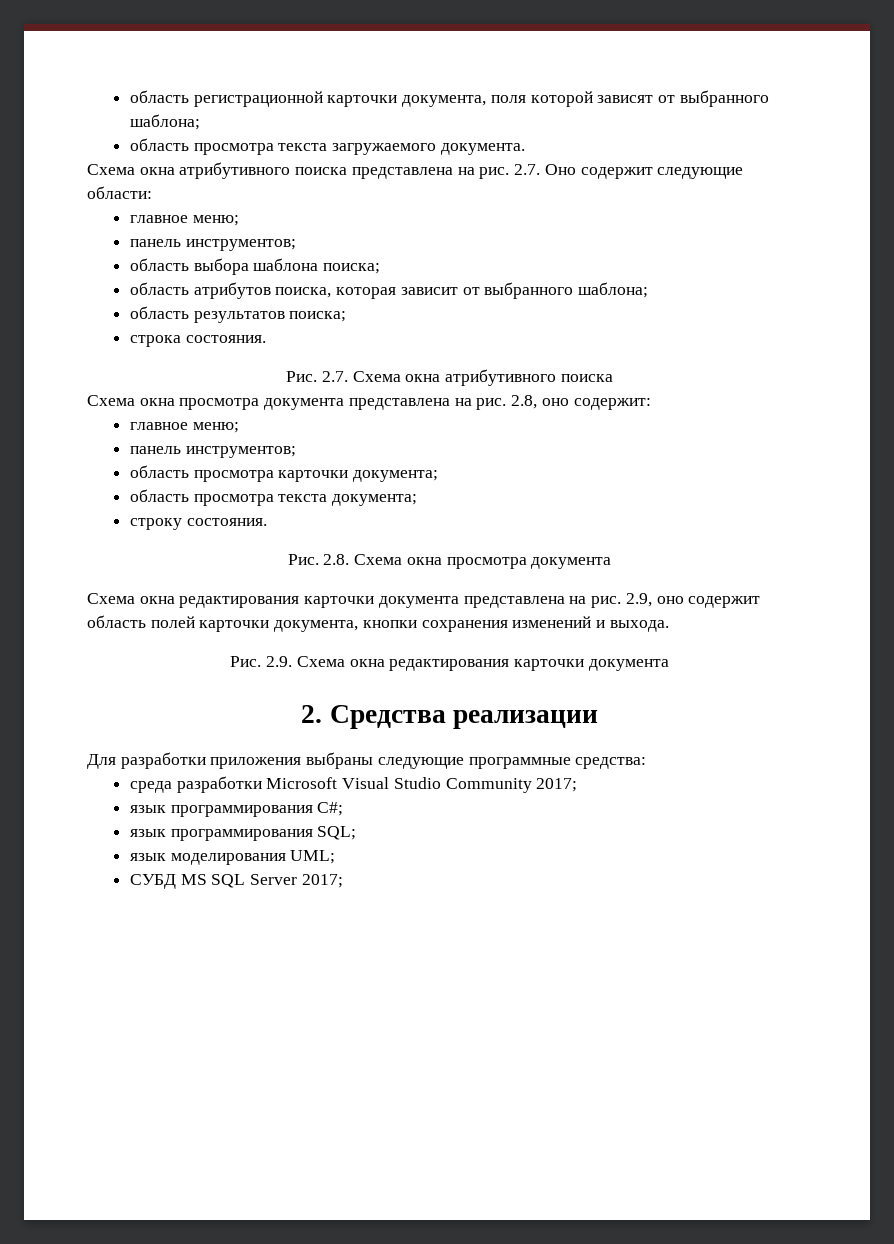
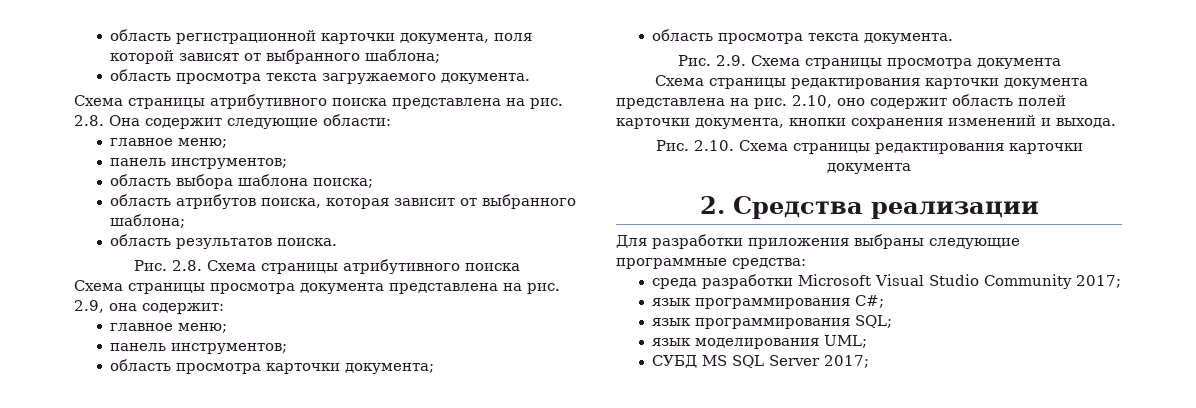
[139,167,175,175] окна -> [128,98,205,109] страницы
[514,164,576,175] 2.7. Оно -> [74,115,140,126] 2.8. Она
[289,311,347,322] [129,335,266,347] [286,371,441,382] поиска; // строка состояния. // Рис. 2.7. Схема окна -> [277,238,338,246] [134,260,338,274] поиска. // Рис. 2.8. Схема страницы
[139,398,175,406] окна -> [128,283,205,294] страницы
[511,395,569,409] 2.8, оно -> [74,300,137,313] 2.9, она
[332,494,418,506] [129,518,267,530] [287,554,442,565] документа; // строку состояния. // Рис. 2.8. Схема окна -> [864,33,954,44] [677,55,882,69] документа. // Рис. 2.9. Схема страницы
[139,596,175,604] окна -> [708,78,786,89] страницы
[625,593,652,607] 2.9, -> [792,95,832,108] 2.10,
[266,656,385,667] 2.9. Схема окна -> [693,140,870,154] 2.10. Схема страницы

